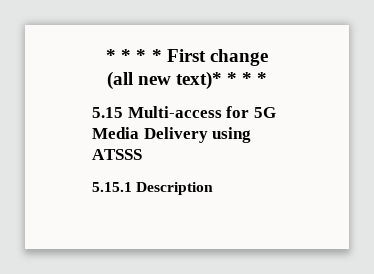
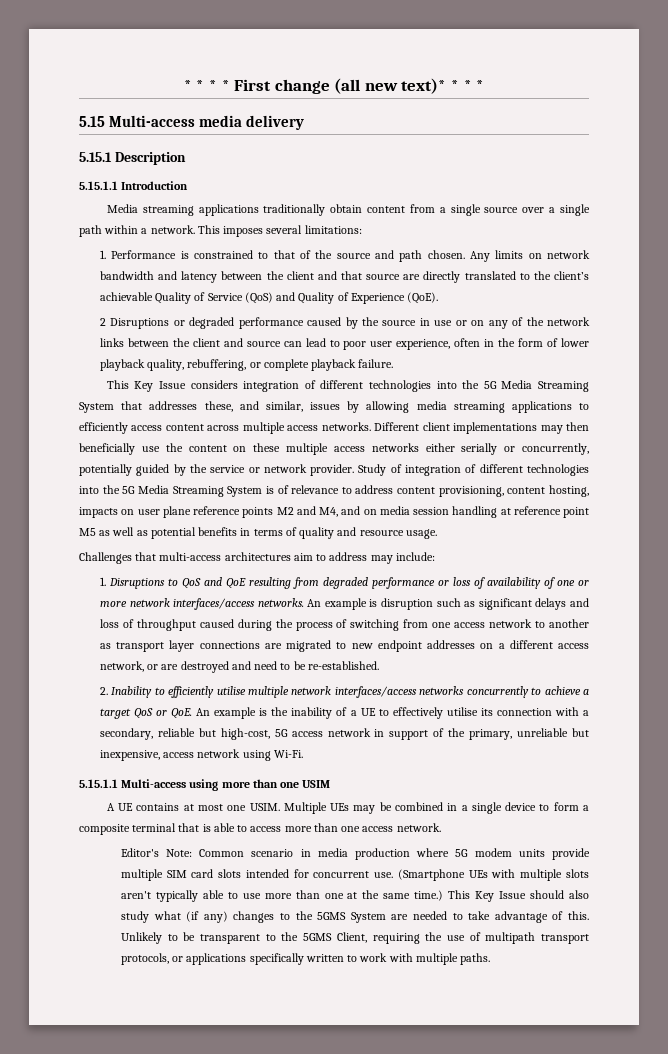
[226,106,276,118] [92,127,252,143] [92,149,142,160] [92,182,214,195] for 5G Media Delivery using ATSSS // 5.15.1 Description -> [199,115,305,130] [79,152,186,165] [79,181,189,190] [106,204,590,216] [79,225,362,237] [99,250,590,262] [99,271,589,283] [99,292,439,304] [99,317,591,329] [99,338,589,350] [99,359,394,371] [106,380,589,392] [79,401,590,413] [79,422,589,434] [79,443,589,455] [79,464,590,476] [79,485,590,497] [79,506,589,518] [79,527,437,539] [79,552,435,564] [99,577,590,589] [99,598,589,610] [99,619,589,631] [99,640,589,652] [99,661,379,673] [99,686,589,698] [99,707,589,719] [99,728,589,740] [99,749,303,761] [79,779,331,791] [106,802,589,814] [79,823,441,835] [120,848,590,860] [120,869,589,881] [120,890,589,902] [120,911,589,923] [120,932,589,944] [120,953,491,965] media delivery // 5.15.1 Description // 5.15.1.1 Introduction // Media streaming applications traditionally obtain content from a single source over a single path within a network. This imposes several limitations: // 1. Performance is constrained to that of the source and path chosen. Any limits on network bandwidth and latency between the client and that source are directly translated to the client’s achievable Quality of Service (QoS) and Quality of Experience (QoE). // 2 Disruptions or degraded performance caused by the source in use or on any of the network links between the client and source can lead to poor user experience, often in the form of lower playback quality, rebuffering, or complete playback failure. // This Key Issue considers integration of different technologies into the 5G Media Streaming System that addresses these, and similar, issues by allowing media streaming applications to efficiently access content across multiple access networks. Different client implementations may then beneficially use the content on these multiple access networks either serially or concurrently, potentially guided by the service or network provider. Study of integration of different technologies into the 5G Media Streaming System is of relevance to address content provisioning, content hosting, impacts on user plane reference points M2 and M4, and on media session handling at reference point M5 as well as potential benefits in terms of quality and resource usage. // Challenges that multi-access architectures aim to address may include: // 1. Disruptions to QoS and QoE resulting from degraded performance or loss of availability of one or more network interfaces/access networks. An example is disruption such as significant delays and loss of throughput caused during the process of switching from one access network to another as transport layer connections are migrated to new endpoint addresses on a different access network, or are destroyed and need to be re-established. // 2. Inability to efficiently utilise multiple network interfaces/access networks concurrently to achieve a target QoS or QoE. An example is the inability of a UE to effectively utilise its connection with a secondary, reliable but high-cost, 5G access network in support of the primary, unreliable but inexpensive, access network using Wi-Fi. // 5.15.1.1 Multi-access using more than one USIM // A UE contains at most one USIM. Multiple UEs may be combined in a single device to form a composite terminal that is able to access more than one access network. // Editor's Note: Common scenario in media production where 5G modem units provide multiple SIM card slots intended for concurrent use. (Smartphone UEs with multiple slots aren't typically able to use more than one at the same time.) This Key Issue should also study what (if any) changes to the 5GMS System are needed to take advantage of this. Unlikely to be transparent to the 5GMS Client, requiring the use of multipath transport protocols, or applications specifically written to work with multiple paths.

